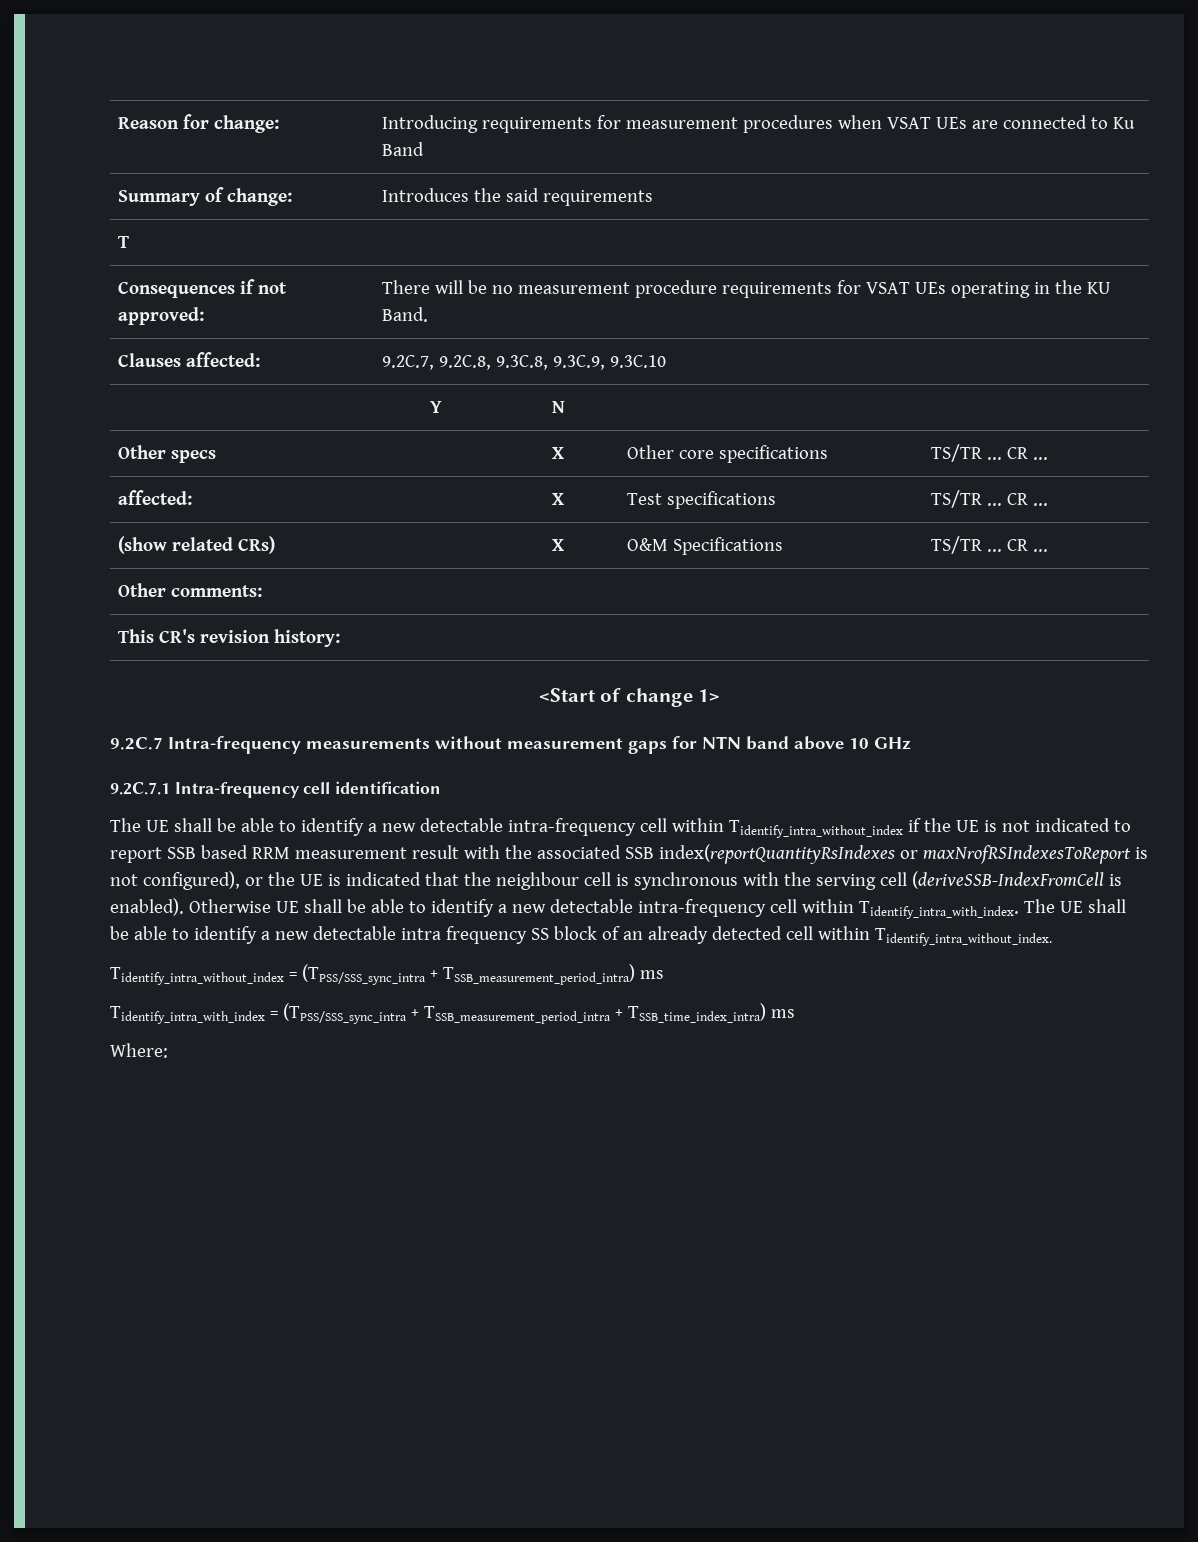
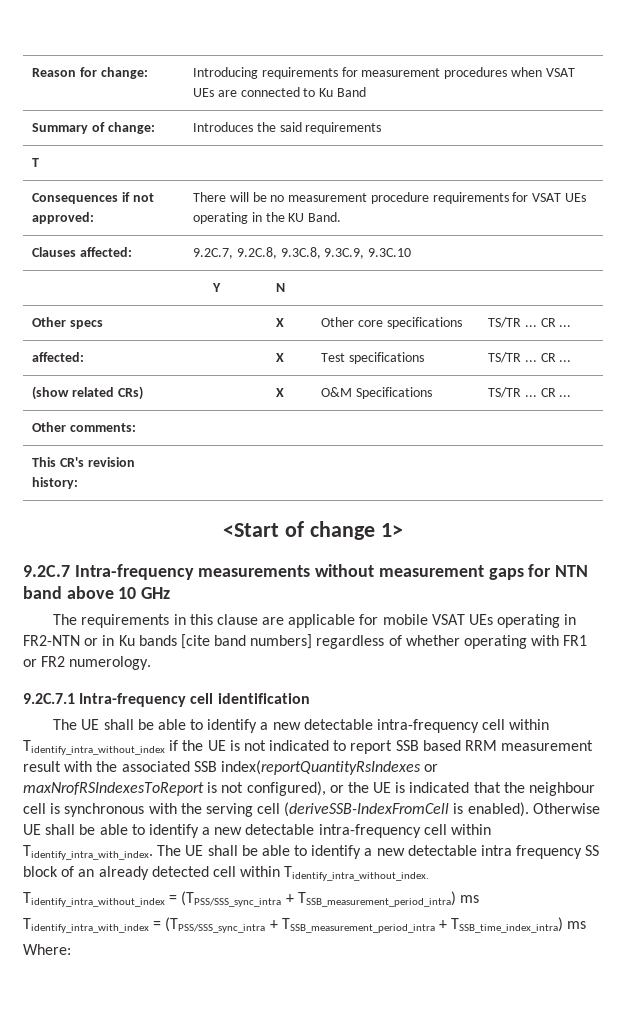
(911, 743) none -> [53,614,577,628] [23,634,588,649] [23,656,152,670] // The requirements in this clause are applicable for mobile VSAT UEs operating in FR2-NTN or in Ku bands [cite band numbers] regardless of whether operating with FR1 or FR2 numerology.

